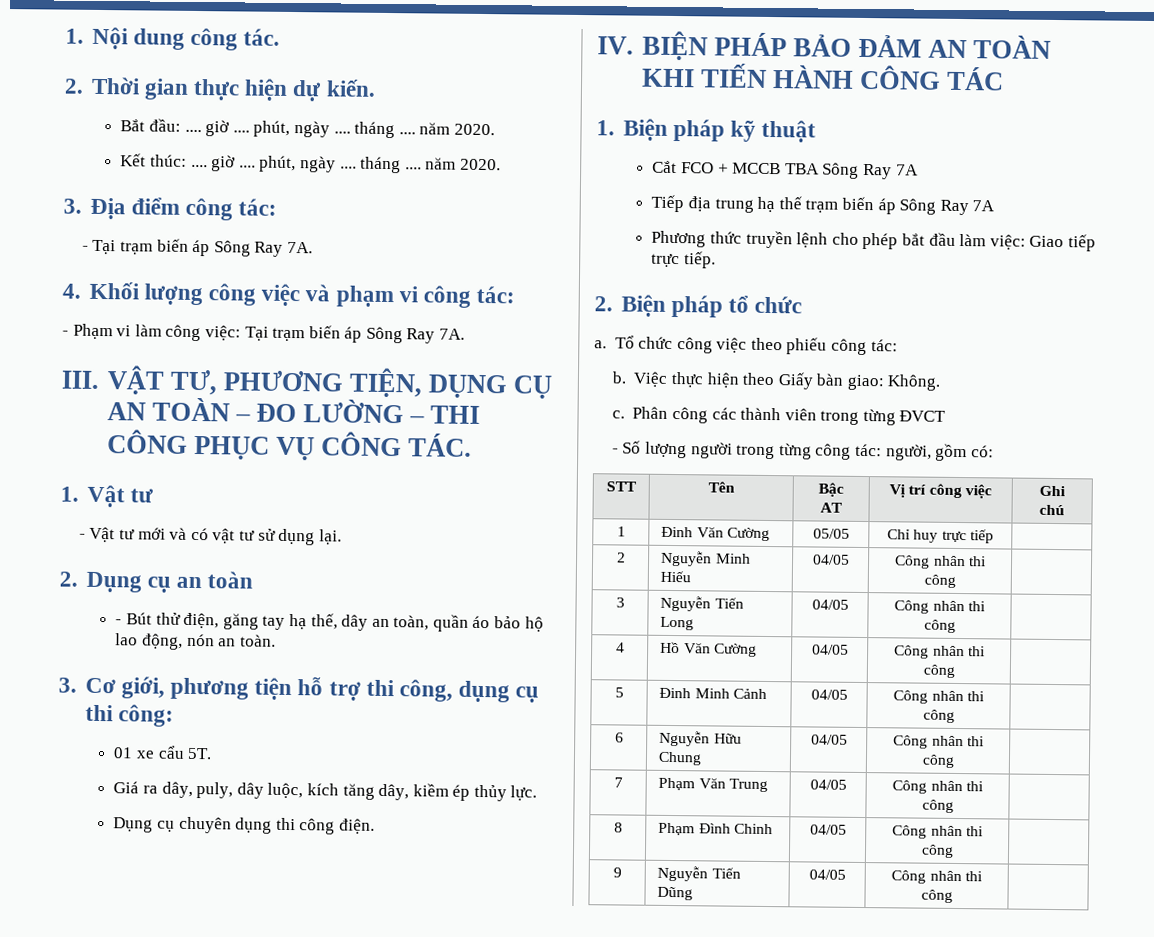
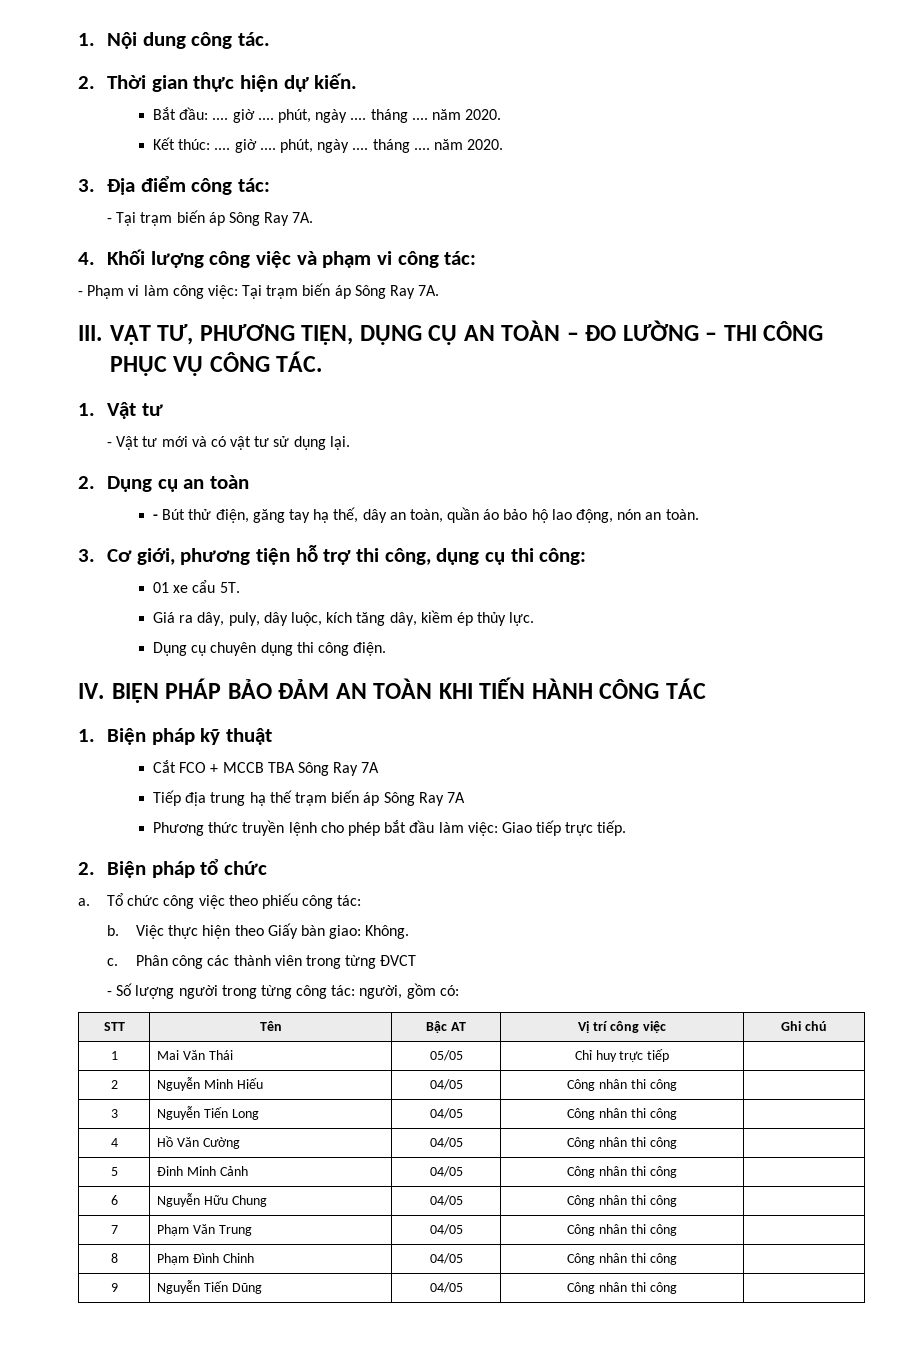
[661,526,770,542] Đinh Văn Cường -> [157,1050,233,1060] Mai Văn Thái

